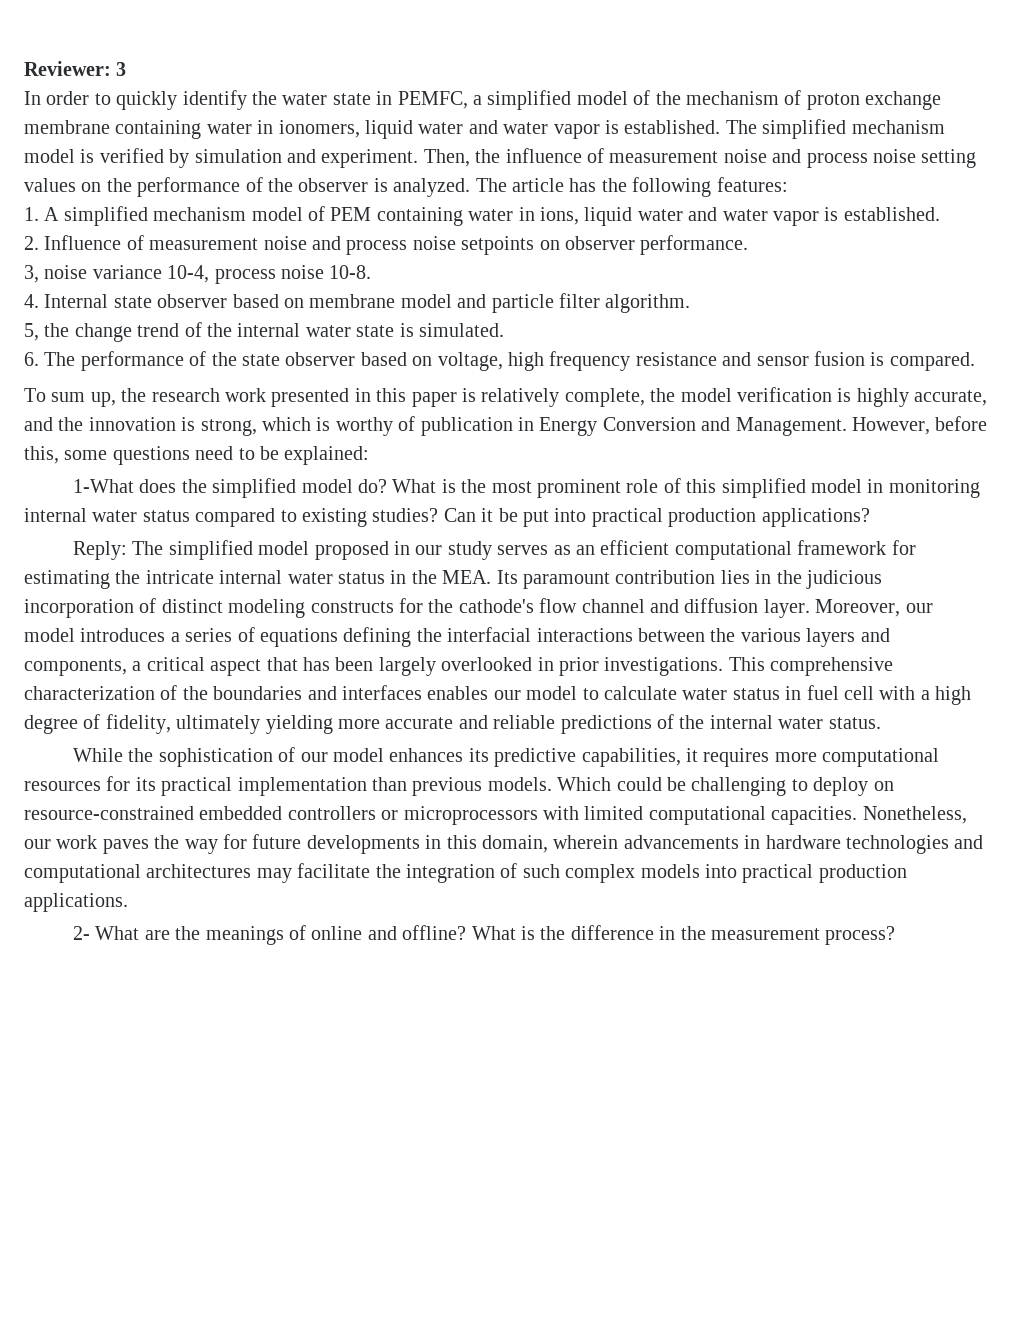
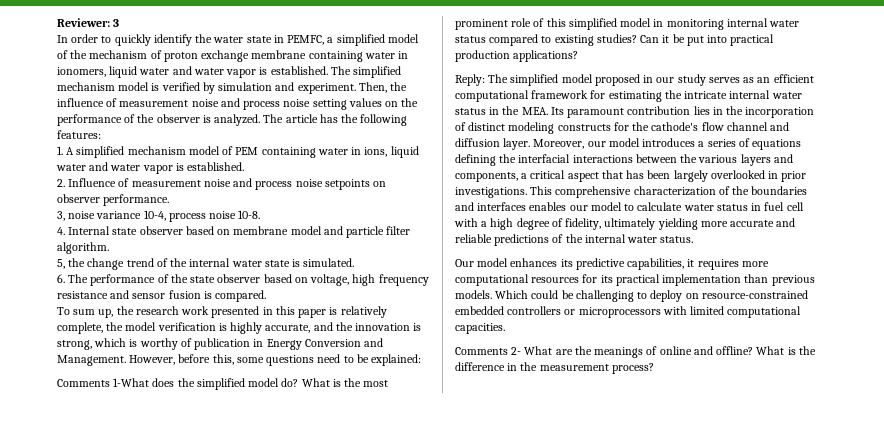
(370, 455) none -> [57,379,110,387] Comments
[805,570,882,589] judicious -> (744, 110) none
[73,747,328,767] While the sophistication of our -> [455,259,474,267] Our
[862,806,967,824] [24,834,984,854] [24,863,907,883] [24,893,128,912] Nonetheless, our work paves the way for future developments in this domain, wherein advancements in hardware technologies and computational architectures may facilitate the integration of such complex models into practical production applications. // -> [455,347,508,355] // Comments

